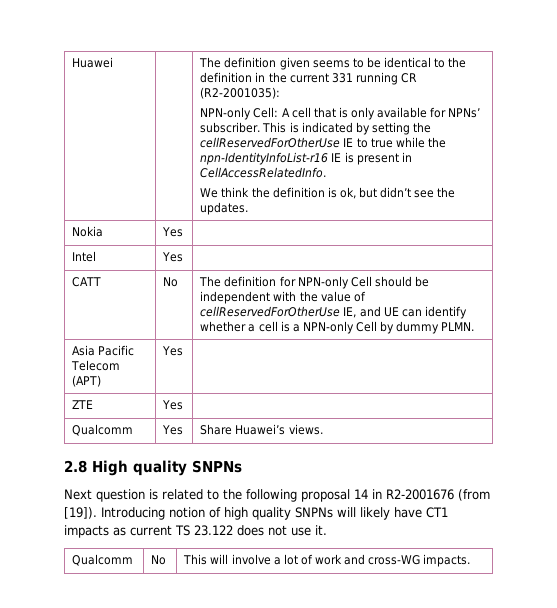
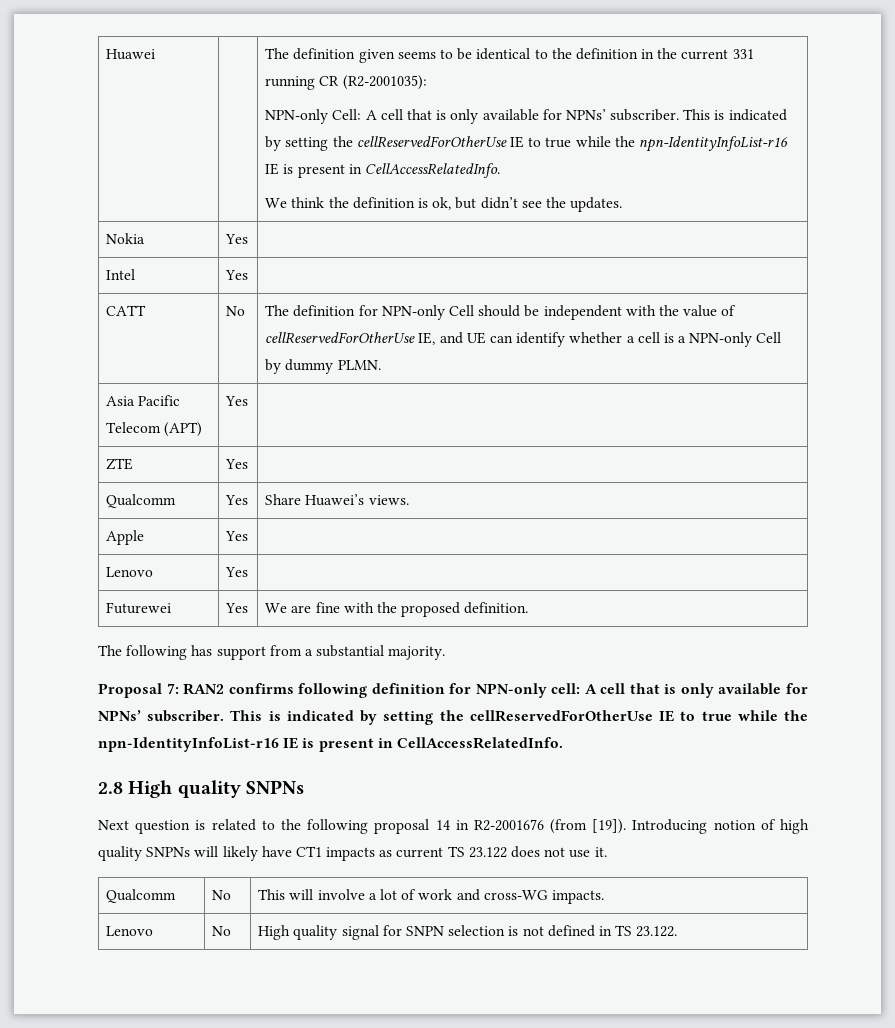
(323, 429) none -> [106,530,145,545] [225,531,249,541] [106,567,154,577] [225,567,249,577] [106,602,172,614] [225,603,249,613] [265,602,529,617] [98,645,446,660] [98,683,808,698] [98,710,809,725] [98,737,563,752] // Apple | Yes | // Lenovo | Yes | // Futurewei | Yes | We are fine with the proposed definition. // The following has support from a substantial majority. // Proposal 7: RAN2 confirms following definition for NPN-only cell: A cell that is only available for NPNs’ subscriber. This is indicated by setting the cellReservedForOtherUse IE to true while the npn-IdentityInfoList-r16 IE is present in CellAccessRelatedInfo.
(471, 560) none -> [106,926,154,936] [212,926,232,936] [258,925,678,940] // Lenovo | No | High quality signal for SNPN selection is not defined in TS 23.122.

